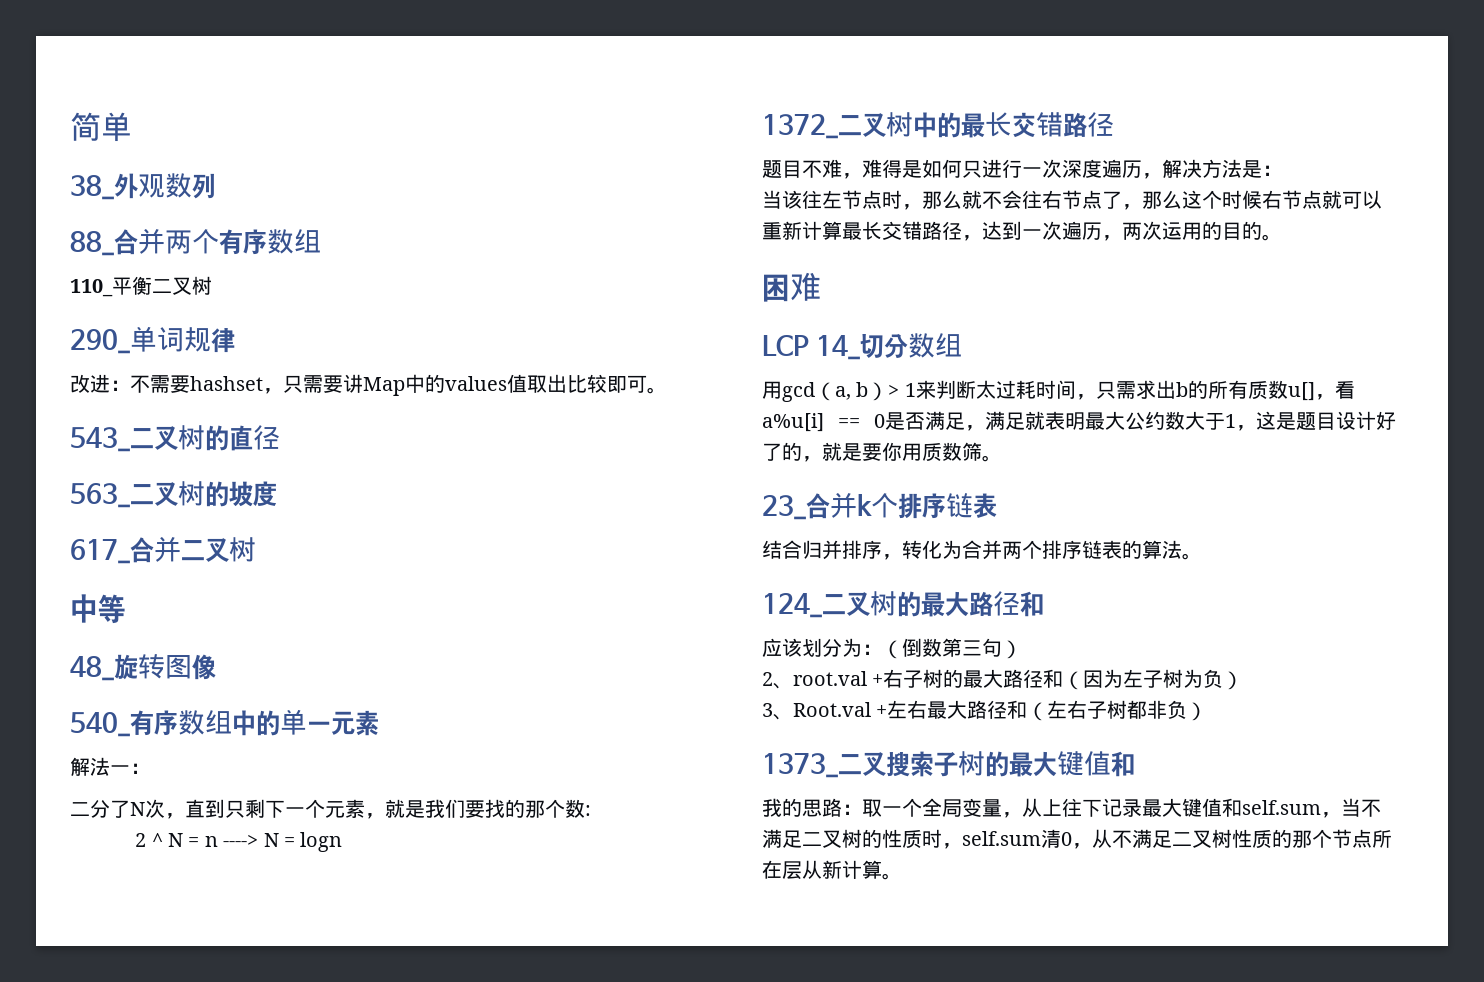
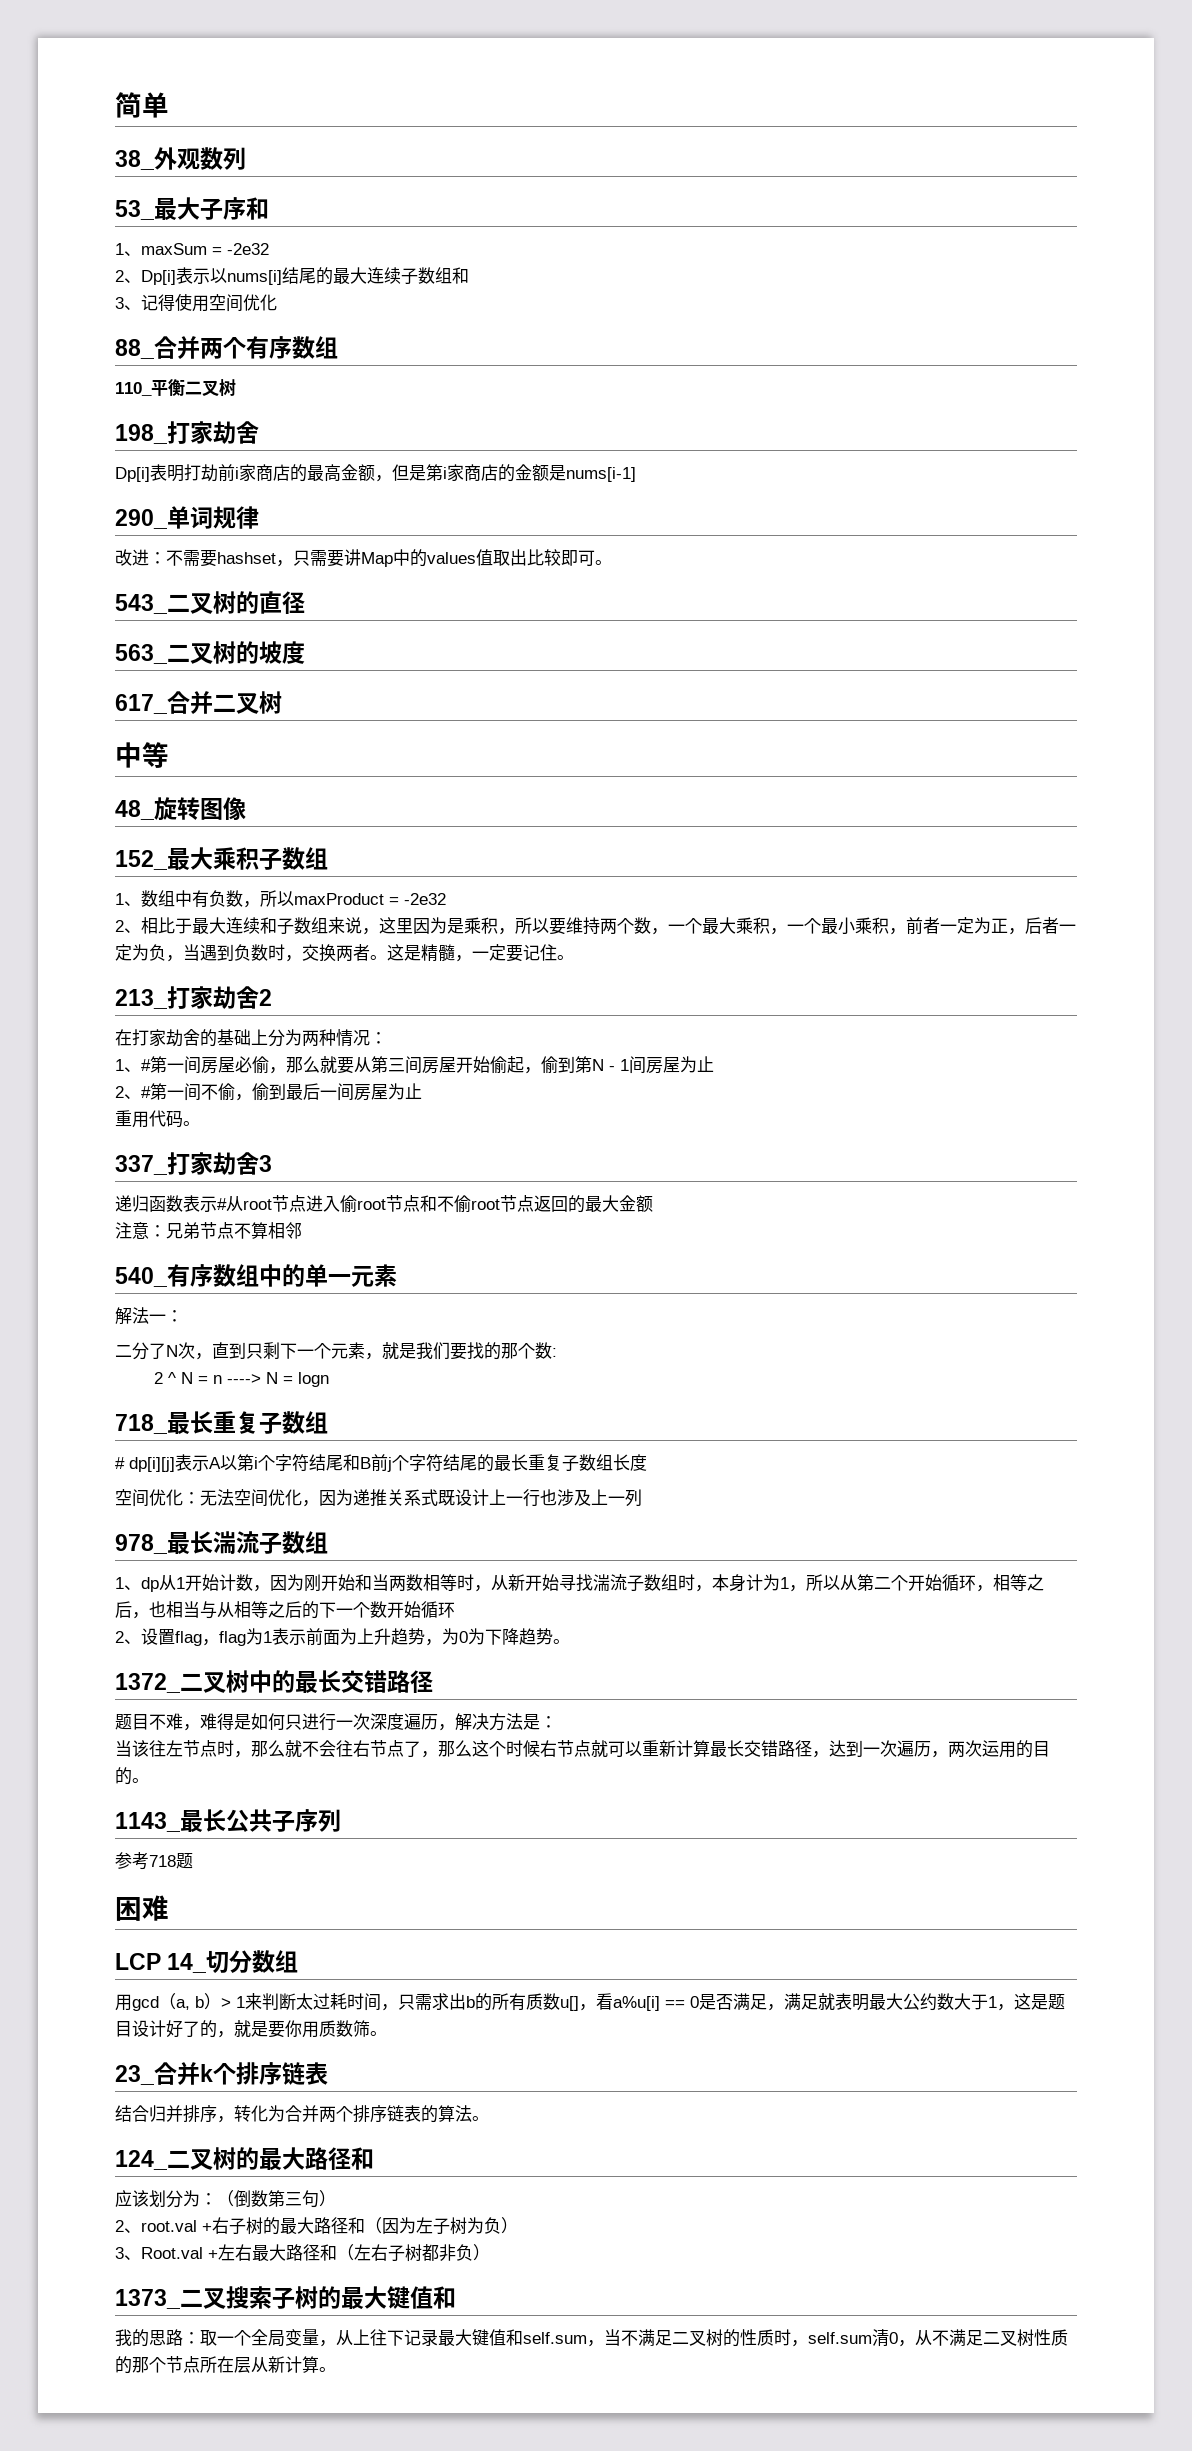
(216, 186) none -> [115,197,269,220] [115,243,269,256] [115,267,469,285] [115,293,277,312] // 53_最大子序和 // 1、maxSum = -2e32 // 2、Dp[i]表示以nums[i]结尾的最大连续子数组和 // 3、记得使用空间优化
(212, 285) none -> [115,421,259,444] [115,464,636,482] // 198_打家劫舍 // Dp[i]表明打劫前i家商店的最高金额，但是第i家商店的金额是nums[i-1]
(216, 667) none -> [115,847,328,870] [115,890,446,908] [115,917,1076,935] [115,944,574,962] [115,986,272,1009] [115,1029,387,1047] [115,1056,714,1074] [115,1083,422,1101] [115,1110,200,1128] [115,1152,272,1175] [115,1195,653,1213] [115,1222,302,1239] // 152_最大乘积子数组 // 1、数组中有负数，所以maxProduct = -2e32 // 2、相比于最大连续和子数组来说，这里因为是乘积，所以要维持两个数，一个最大乘积，一个最小乘积，前者一定为正，后者一定为负，当遇到负数时，交换两者。这是精髓，一定要记住。 // 213_打家劫舍2 // 在打家劫舍的基础上分为两种情况： // 1、#第一间房屋必偷，那么就要从第三间房屋开始偷起，偷到第N - 1间房屋为止 // 2、#第一间不偷，偷到最后一间房屋为止 // 重用代码。 // 337_打家劫舍3 // 递归函数表示#从root节点进入偷root节点和不偷root节点返回的最大金额 // 注意：兄弟节点不算相邻
(343, 842) none -> [115,1411,328,1434] [115,1454,647,1472] [115,1489,642,1507] [115,1531,328,1554] [115,1574,1044,1592] [115,1601,455,1619] [115,1628,570,1646] // 718_最长重复子数组 // # dp[i][j]表示A以第i个字符结尾和B前j个字符结尾的最长重复子数组长度 // 空间优化：无法空间优化，因为递推关系式既设计上一行也涉及上一列 // 978_最长湍流子数组 // 1、dp从1开始计数，因为刚开始和当两数相等时，从新开始寻找湍流子数组时，本身计为1，所以从第二个开始循环，相等之后，也相当与从相等之后的下一个数开始循环 // 2、设置flag，flag为1表示前面为上升趋势，为0为下降趋势。
(1282, 237) none -> [115,1809,341,1832] [115,1852,193,1870] // 1143_最长公共子序列 // 参考718题

